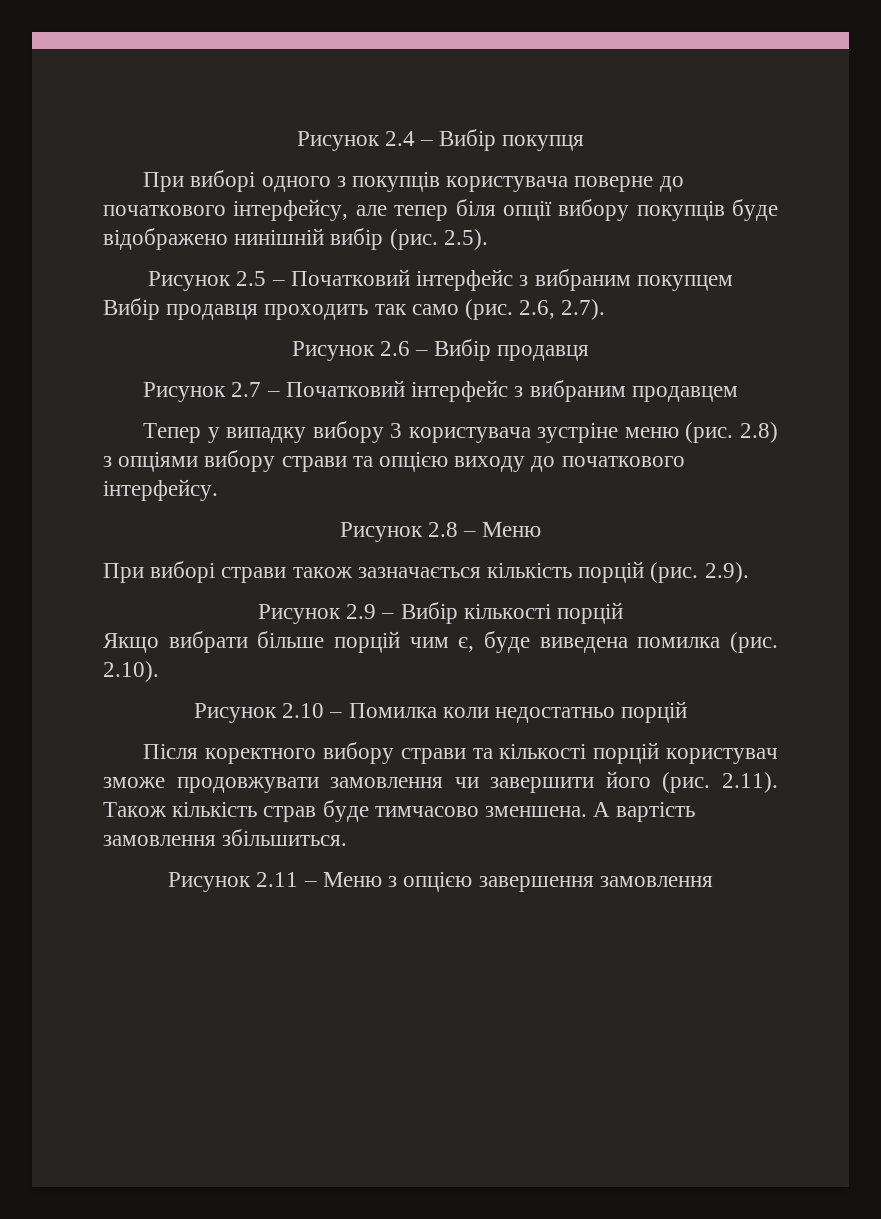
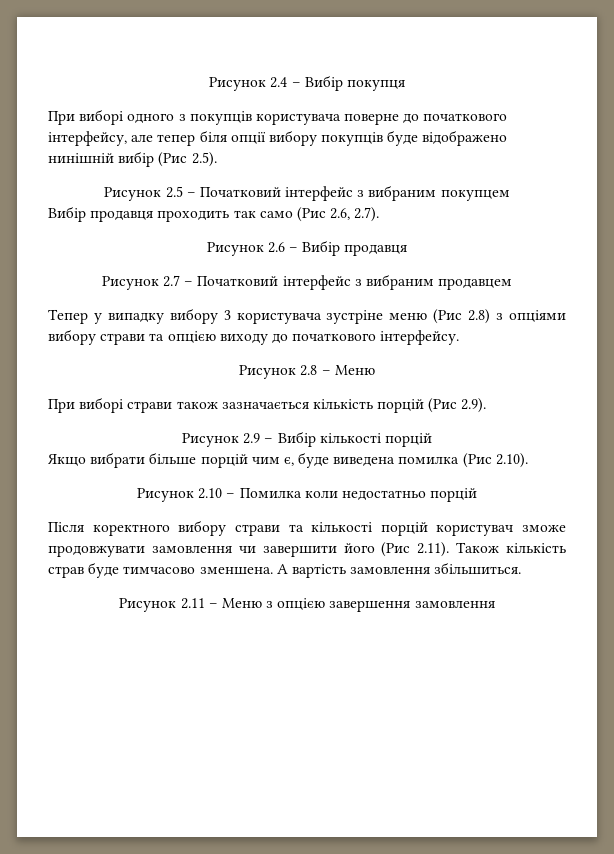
[389,229,438,250] (рис. -> [158,152,188,167] (Рис
[465,299,514,320] (рис. -> [296,207,326,222] (Рис
[685,422,734,443] (рис. -> [433,309,463,324] (Рис
[650,562,699,583] (рис. -> [428,398,458,413] (Рис
[729,632,778,653] (рис. -> [462,453,492,468] (Рис
[662,772,711,793] (рис. -> [381,542,411,557] (Рис

